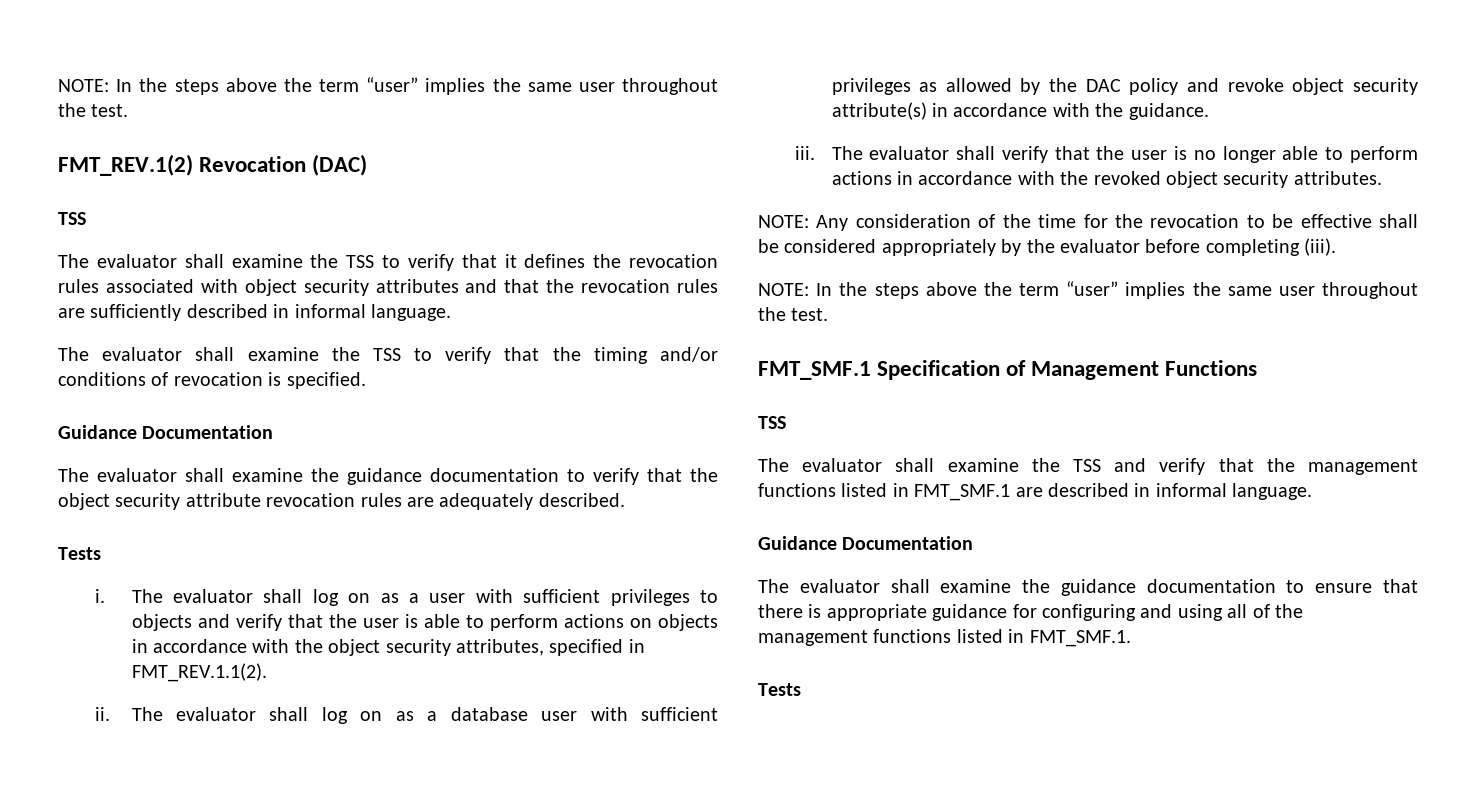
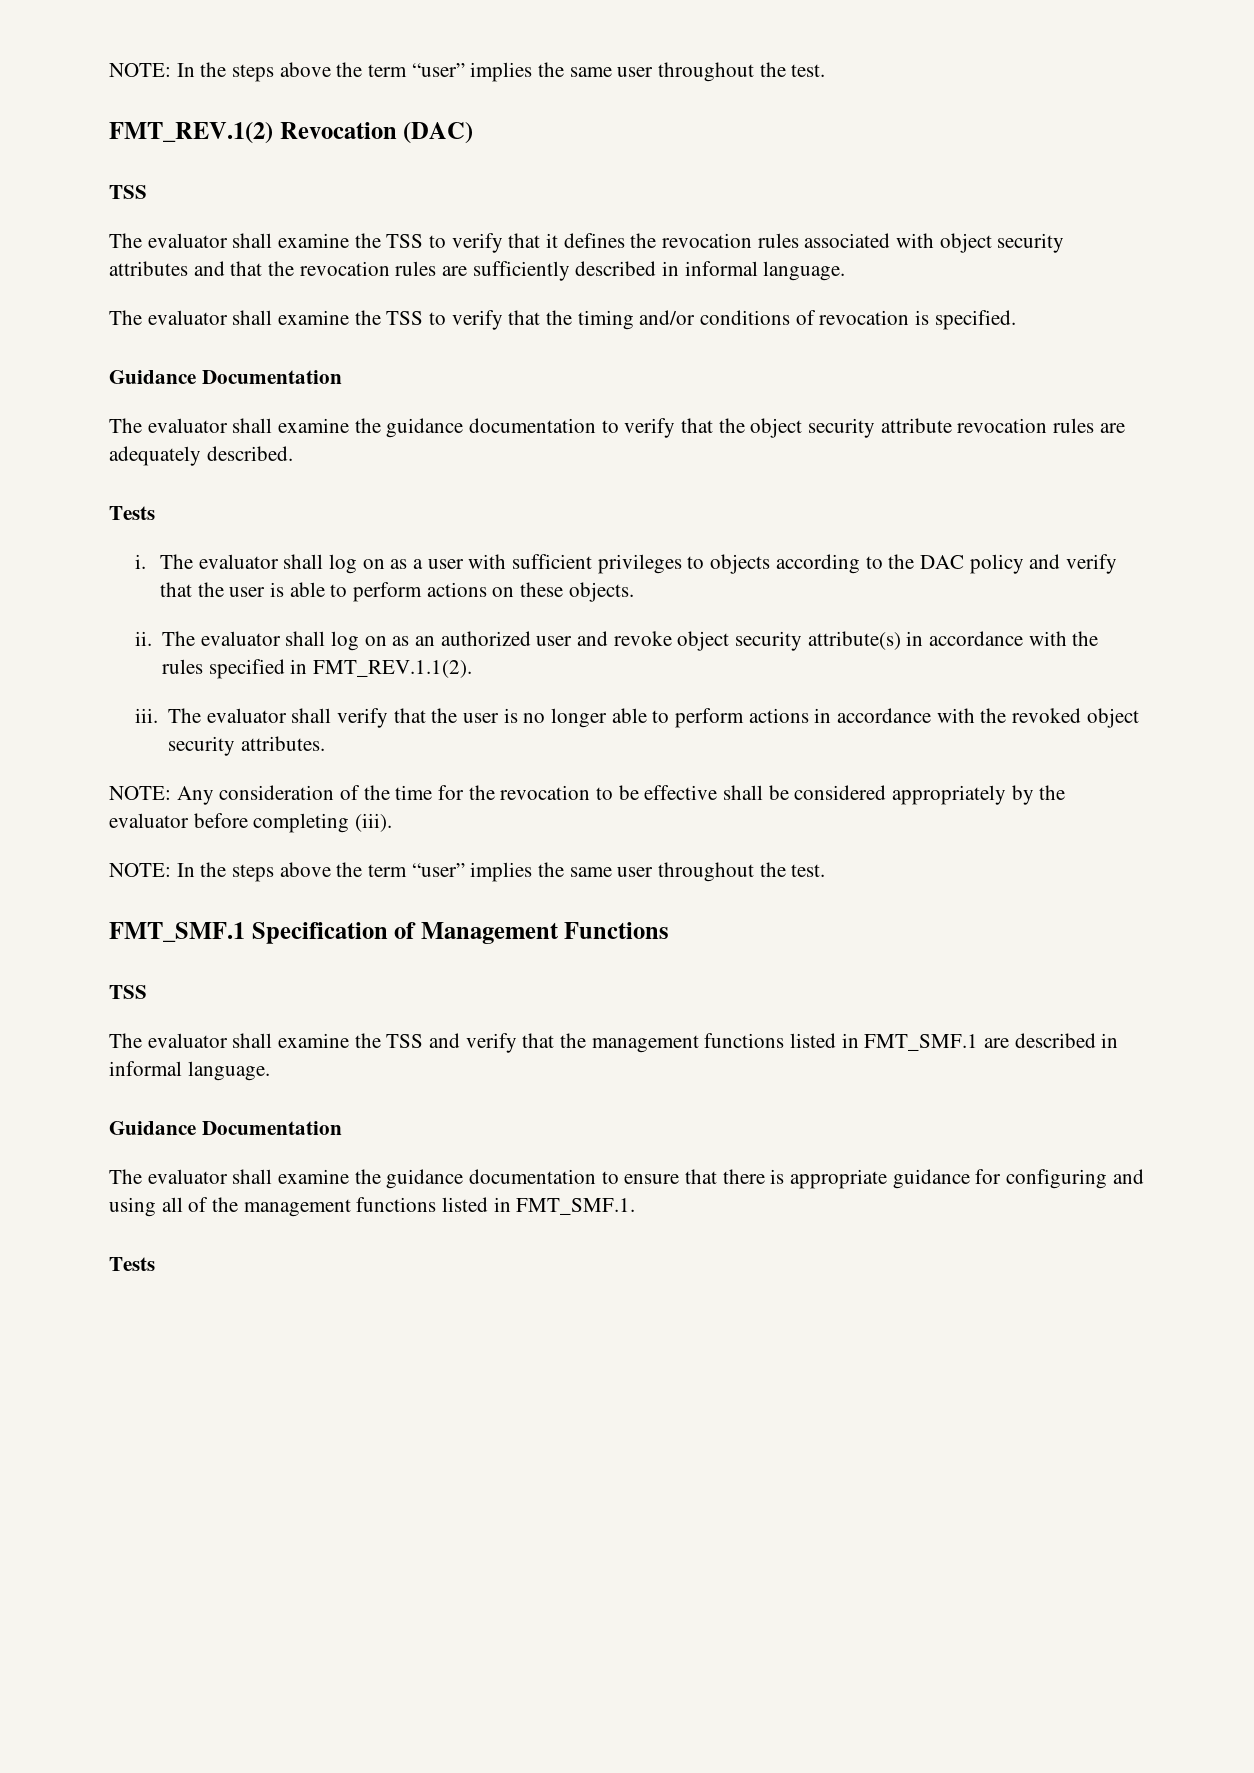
(192, 622) none -> [775,554,1024,574] according to the DAC policy
[658,614,718,631] [131,639,645,656] [131,663,267,682] objects in accordance with the object security attributes, specified in FMT_REV.1.1(2). -> [520,582,634,602] these objects.
[427,707,718,721] [831,78,1179,95] a database user with sufficient privileges as allowed by the DAC policy -> [415,631,573,646] an authorized user
[1128,103,1209,120] guidance. -> [162,659,473,679] rules specified in FMT_REV.1.1(2).

